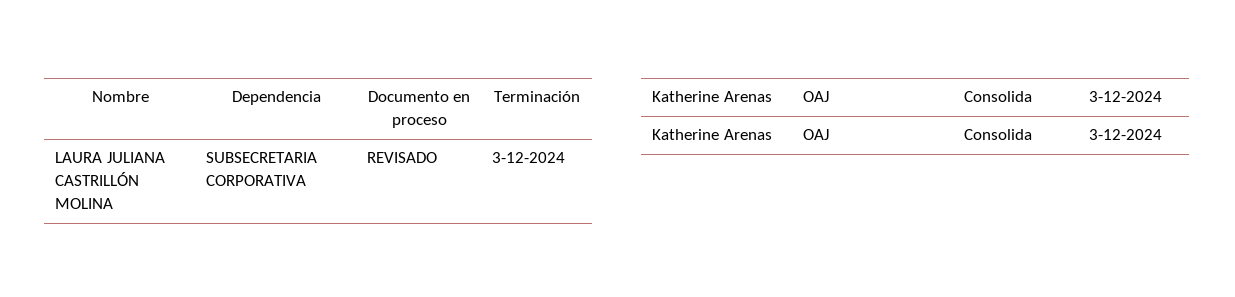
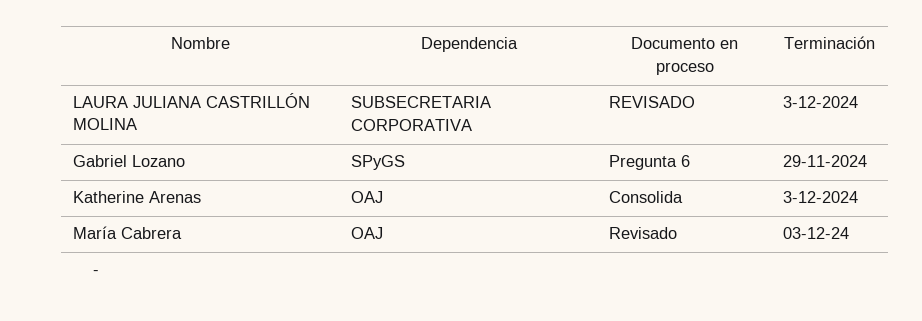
(566, 157) none -> [72,155,185,167] [350,155,405,170] [608,155,690,170] [782,155,867,167] // Gabriel Lozano | SPyGS | Pregunta 6 | 29-11-2024
[652,129,772,140] [803,129,830,140] [964,129,1033,140] [1089,129,1163,140] Katherine Arenas | OAJ | Consolida | 3-12-2024 -> [72,226,182,239] [350,227,383,239] [608,227,677,239] [782,227,849,239] [92,270,99,275] María Cabrera | OAJ | Revisado | 03-12-24 // -

